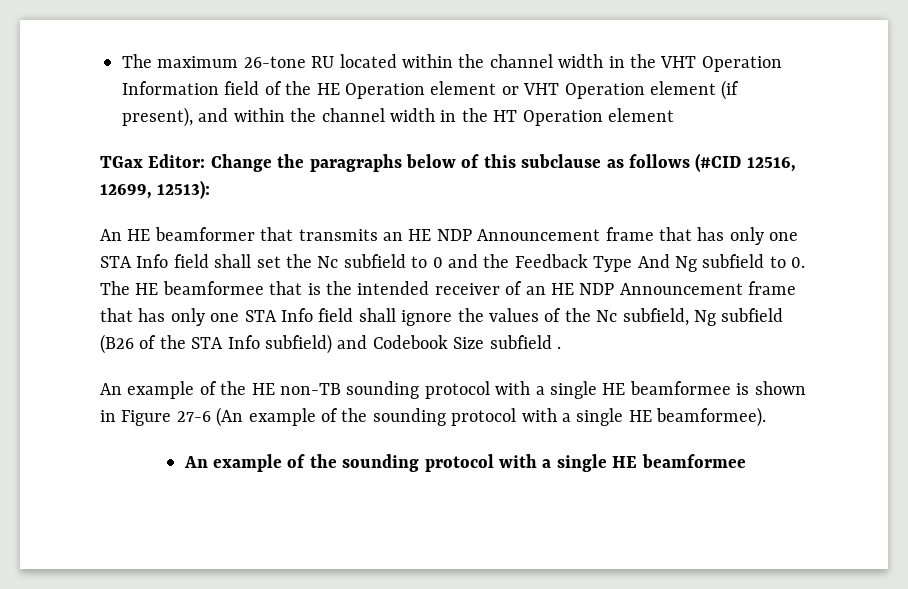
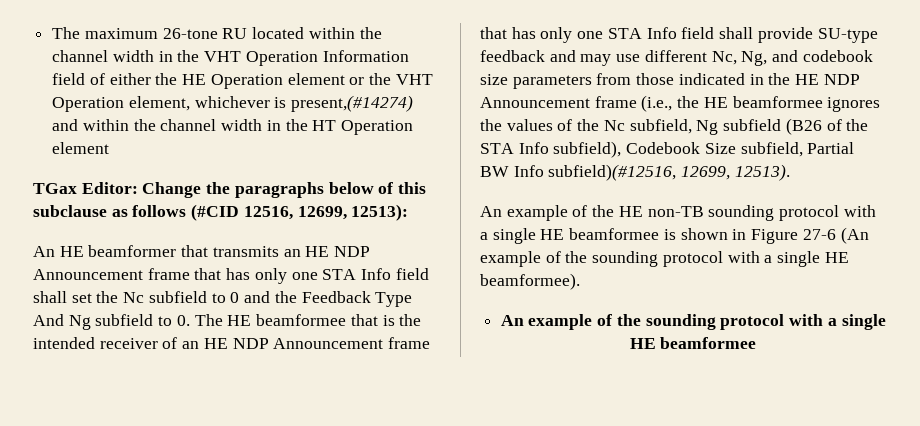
(282, 88) none -> [109,73,151,85] either
[523,80,740,100] [122,107,193,127] VHT Operation element (if present), -> [369,73,433,85] [52,95,414,112] the VHT Operation element, whichever is present,(#14274)
[401,310,453,326] ignore -> [757,27,878,43] [480,50,873,66] [480,73,860,89] [480,95,881,112] provide SU-type feedback and may use different Nc, Ng, and codebook size parameters from those indicated in the HE NDP Announcement frame (i.e., the HE beamformee ignores
[265,334,561,354] subfield) and Codebook Size subfield . -> [553,141,855,158] [480,164,790,181] subfield), Codebook Size subfield, Partial BW Info subfield)(#12516, 12699, 12513).

